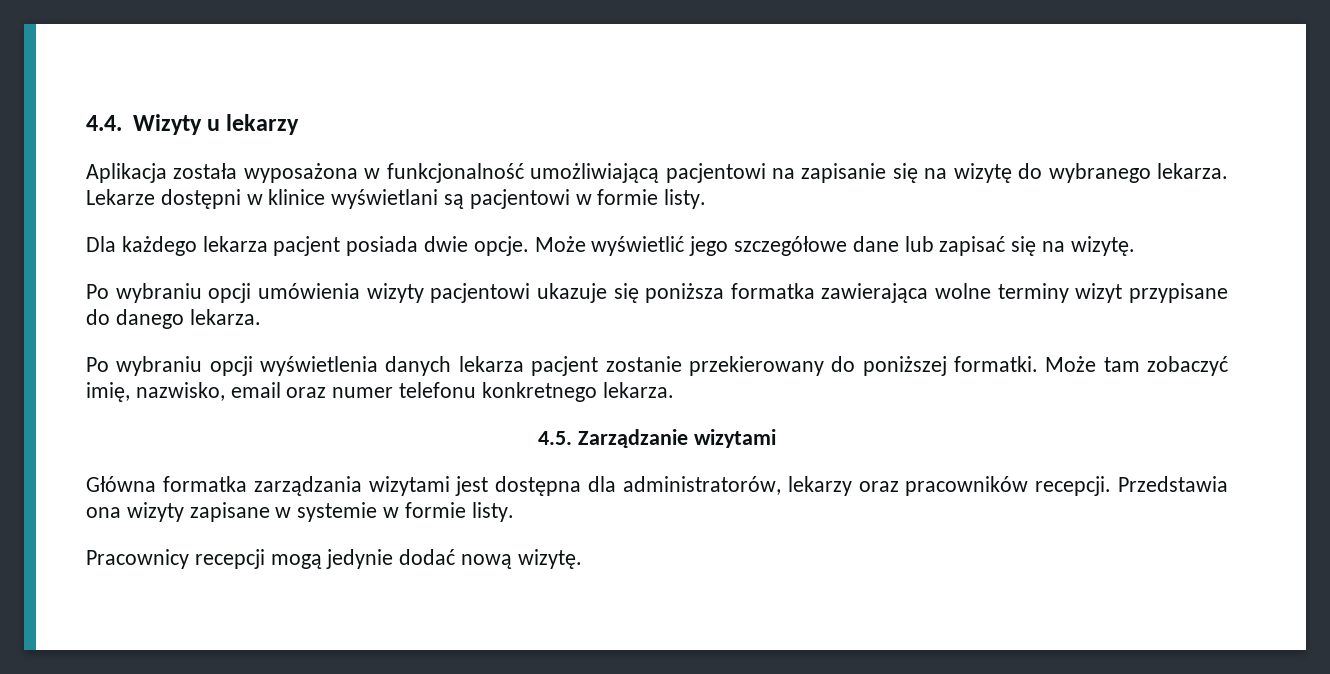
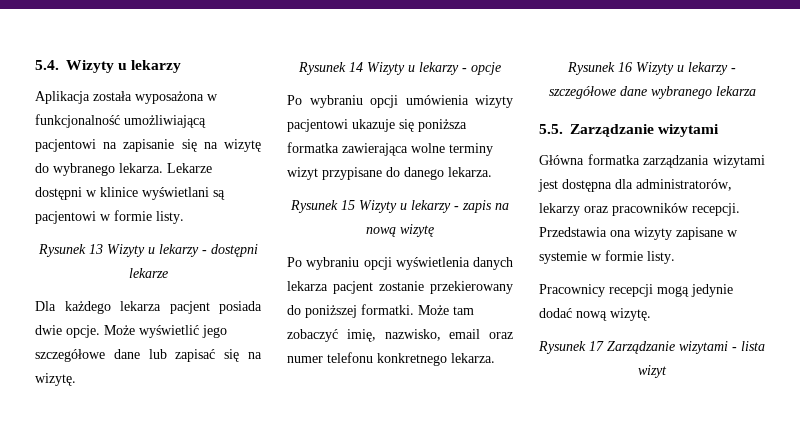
[86,115,122,131] 4.4. -> [35,60,59,70] 5.4.
(707, 199) none -> [37,244,258,257] [128,268,168,278] // Rysunek 13 Wizyty u lekarzy - dostępni lekarze
(1135, 246) none -> [298,62,501,75] // Rysunek 14 Wizyty u lekarzy - opcje
(261, 317) none -> [290,200,509,213] [366,224,434,237] // Rysunek 15 Wizyty u lekarzy - zapis na nową wizytę
[538,431,573,445] 4.5. -> [567,62,736,75] [548,86,756,99] [539,124,563,134] Rysunek 16 Wizyty u lekarzy - szczegółowe dane wybranego lekarza // 5.5.
(582, 559) none -> [538,341,765,354] [638,365,667,378] // Rysunek 17 Zarządzanie wizytami - lista wizyt

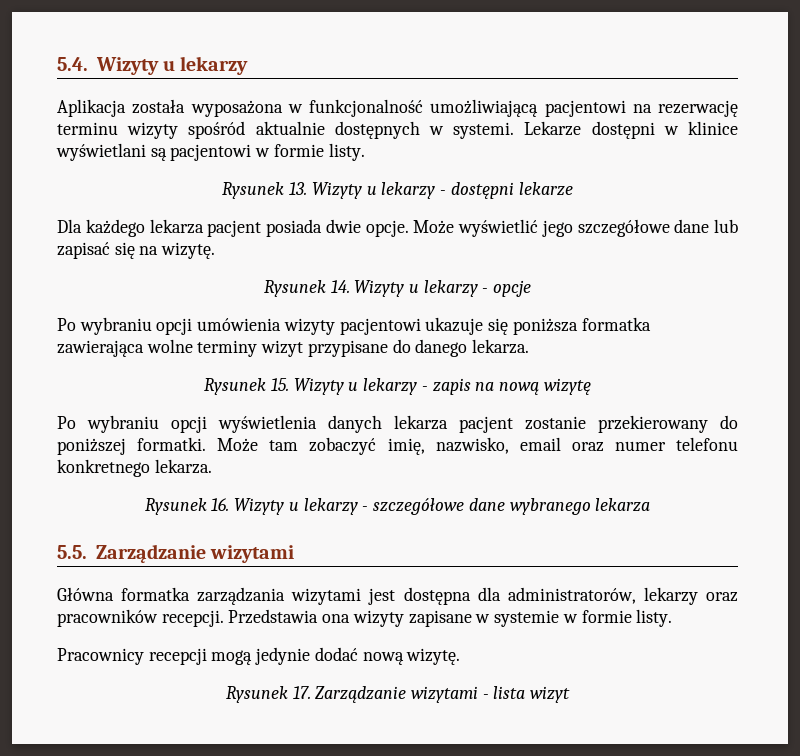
[123,139,261,152] [35,163,163,176] zapisanie się na wizytę do wybranego lekarza. -> [658,100,738,117] [57,121,515,139] rezerwację terminu wizyty spośród aktualnie dostępnych w systemi.
[88,244,103,254] 13 -> [289,182,308,195] 13.
[349,62,363,72] 14 -> [330,280,350,293] 14.
[341,200,355,210] 15 -> [270,378,289,391] 15.
[618,62,632,72] 16 -> [211,498,230,511] 16.
[589,341,604,351] 17 -> [292,686,311,699] 17.

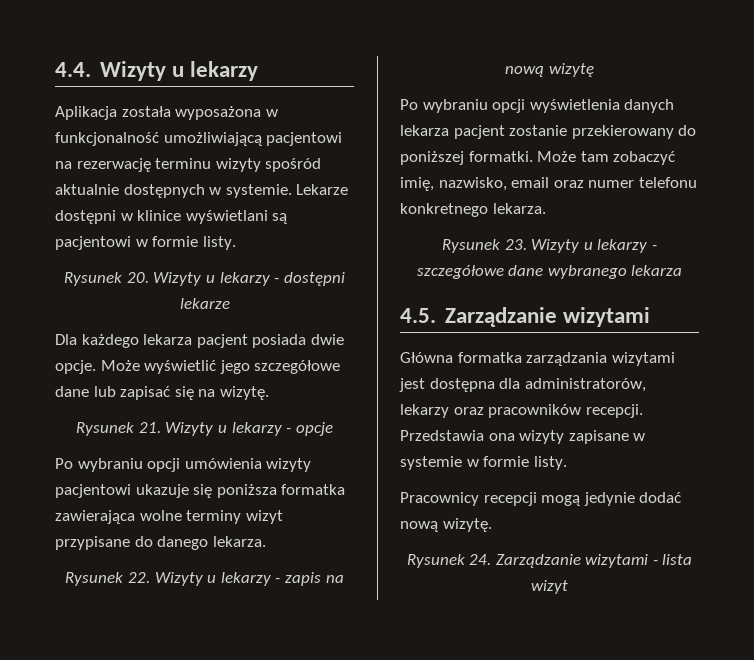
[57,57,88,71] 5.4. -> [55,62,91,77] 4.4.
[453,122,515,139] systemi. -> [225,184,292,198] systemie.
[289,182,308,195] 13. -> [126,272,149,283] 20.
[330,280,350,293] 14. -> [138,422,161,433] 21.
[270,378,289,391] 15. -> [128,572,151,583] 22.
[211,498,230,511] 16. -> [504,239,527,250] 23.
[57,545,87,559] 5.5. -> [400,308,436,323] 4.5.
[292,686,311,699] 17. -> [469,554,492,565] 24.

